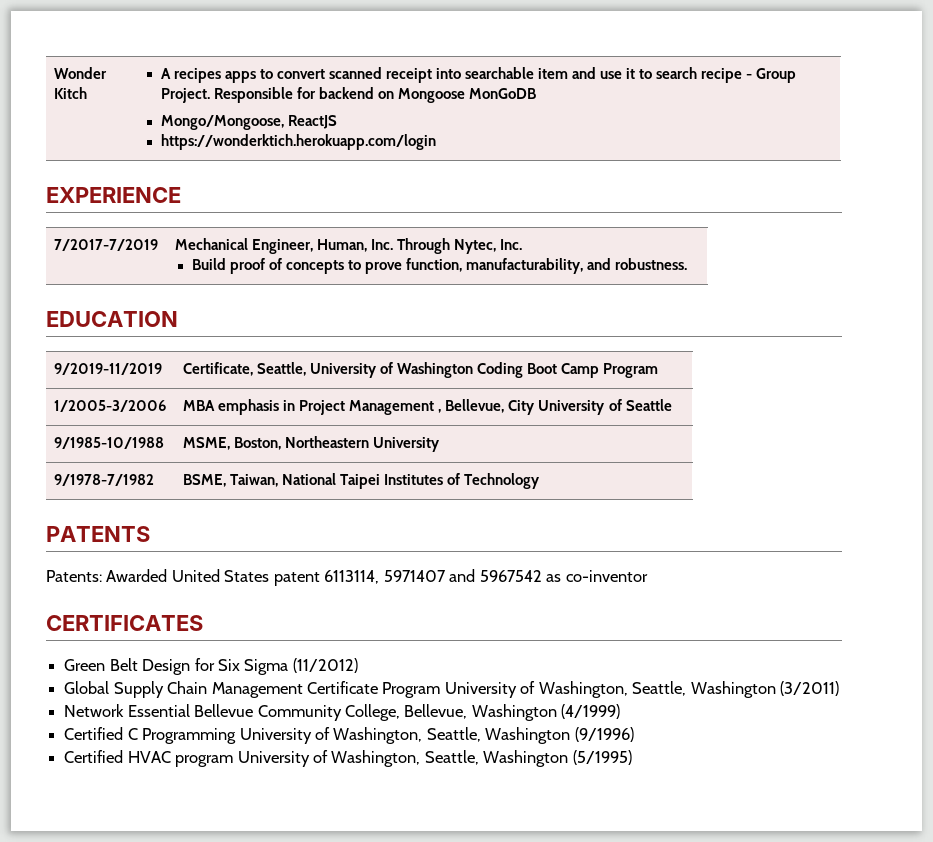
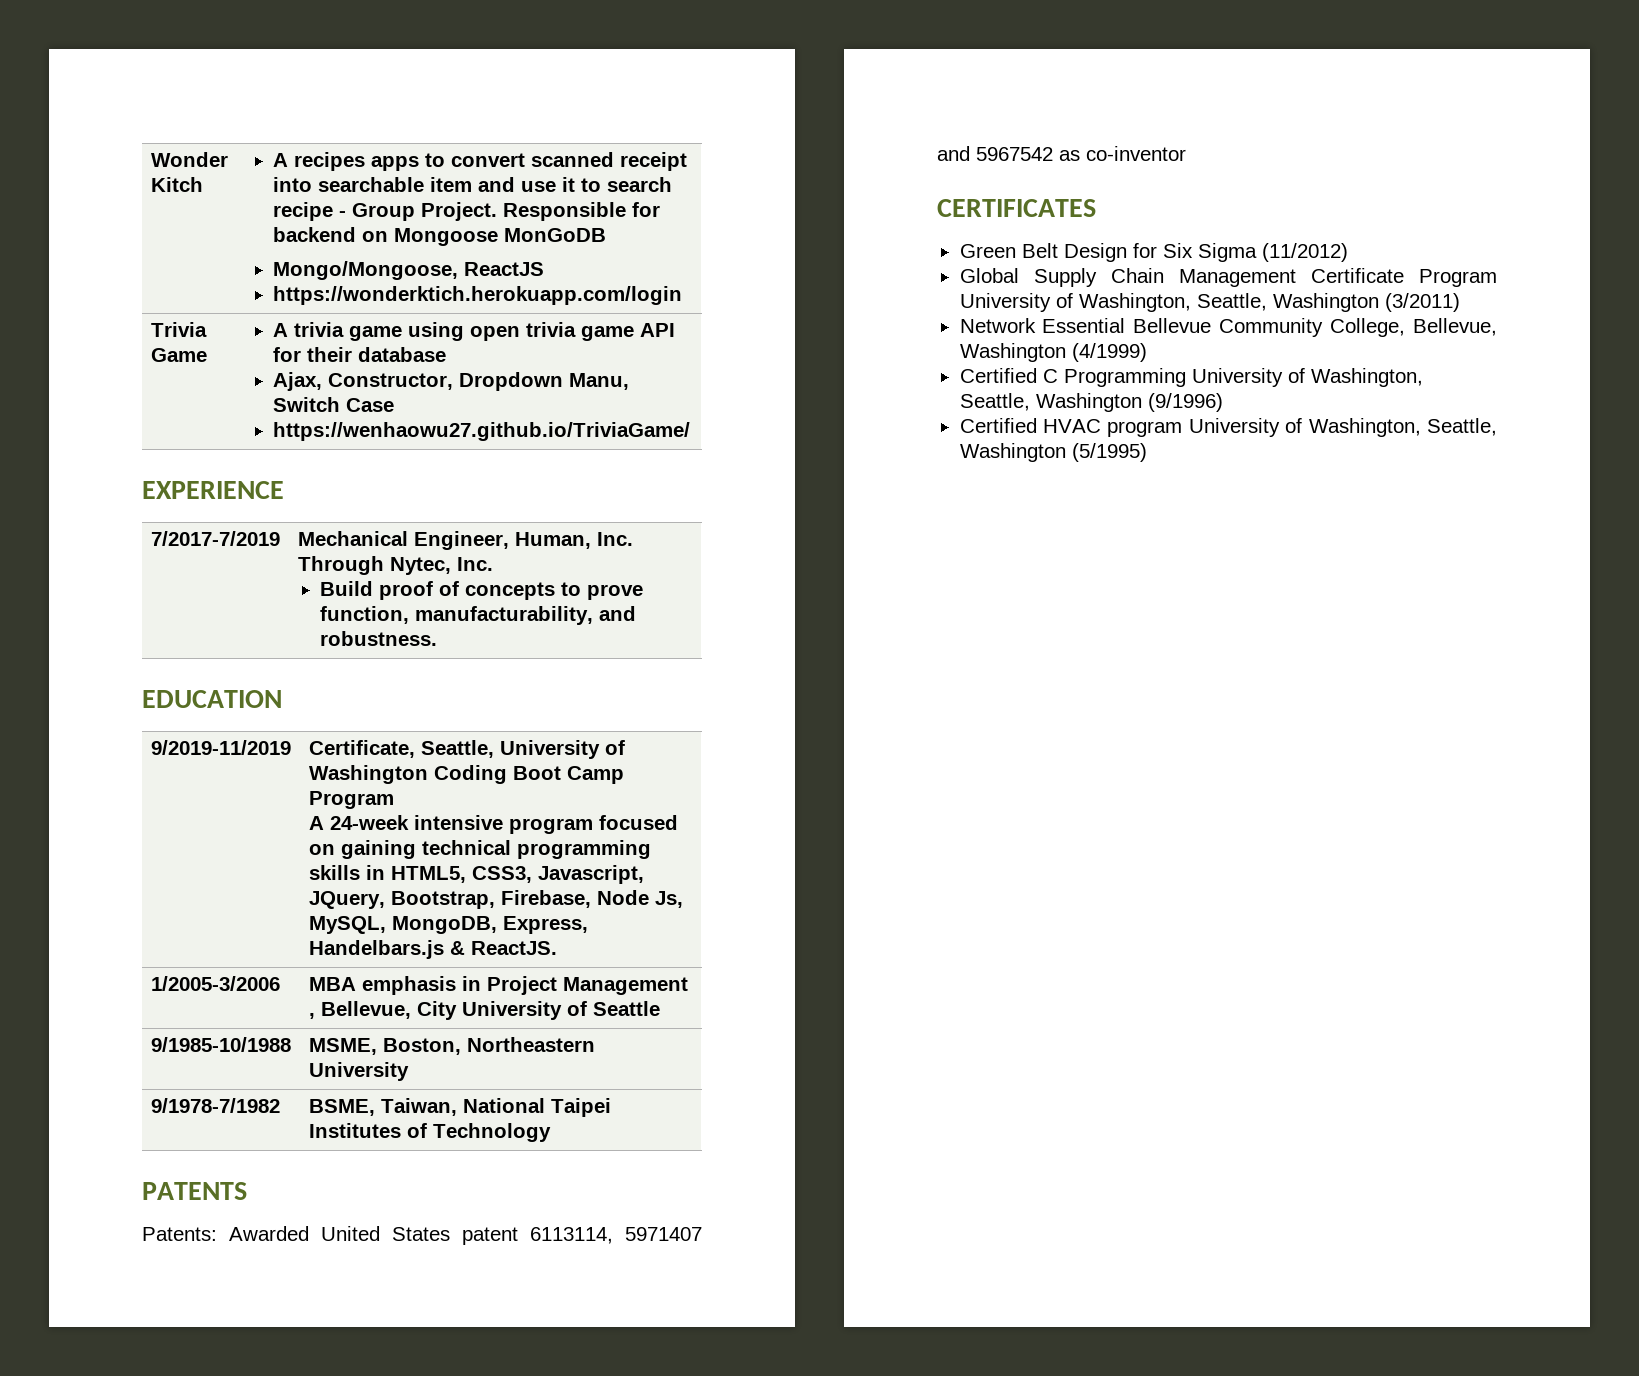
(436, 142) none -> [150,322,207,337] [150,348,207,362] [273,322,676,341] [273,347,447,362] [273,372,630,391] [273,397,395,412] [273,422,691,441] // Trivia Game | A trivia game using open trivia game API for their database // Ajax, Constructor, Dropdown Manu, Switch Case // https://wenhaowu27.github.io/TriviaGame/
(659, 370) none -> [308,815,678,834] [308,840,651,859] [308,865,644,884] [308,890,683,909] [308,916,588,934] [308,940,557,959] // A 24-week intensive program focused on gaining technical programming skills in HTML5, CSS3, Javascript, JQuery, Bootstrap, Firebase, Node Js, MySQL, MongoDB, Express, Handelbars.js & ReactJS.

